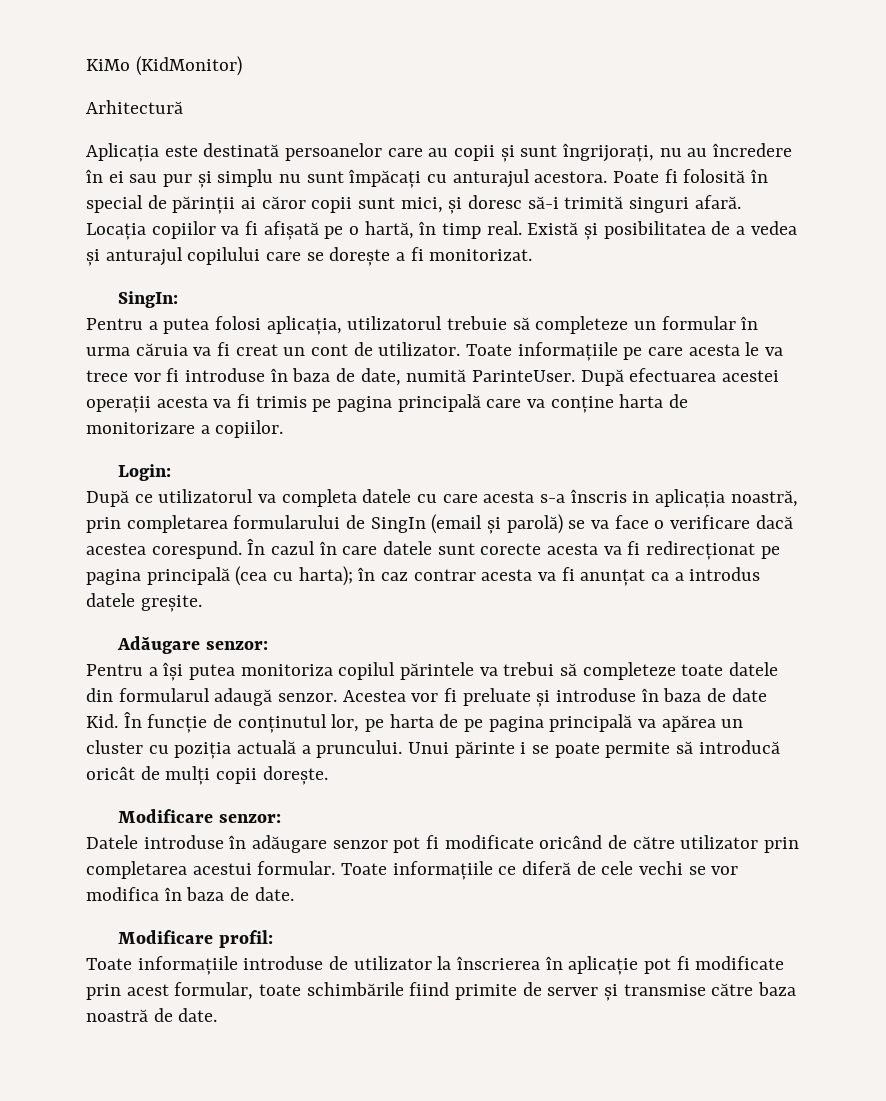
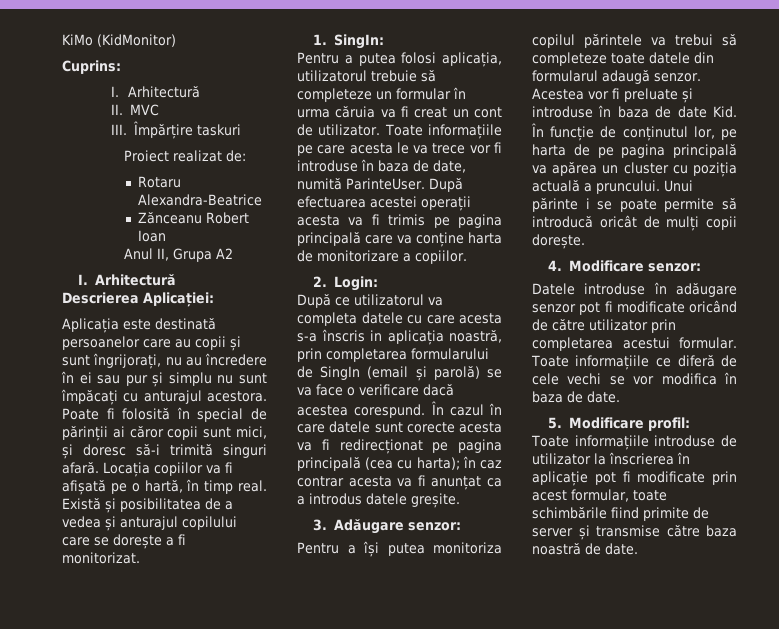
[86,100,183,114] Arhitectură -> [62,60,121,74] [111,86,200,98] [111,104,160,116] [111,121,242,139] [123,150,246,162] [138,176,182,188] [138,194,263,206] [138,212,250,224] [138,230,167,242] [123,248,233,262] [78,274,177,286] [62,292,214,307] Cuprins: // I. Arhitectură // II. MVC // III. Împărțire taskuri // Proiect realizat de: // Rotaru Alexandra-Beatrice // Zănceanu Robert Ioan // Anul II, Grupa A2 // I. Arhitectură // Descrierea Aplicației:
(533, 255) none -> [313,34,328,45] 1.
(284, 429) none -> [313,276,328,287] 2.
(202, 603) none -> [313,519,328,531] 3.
(328, 775) none -> [548,260,563,271] 4.
(294, 894) none -> [548,417,563,429] 5.

